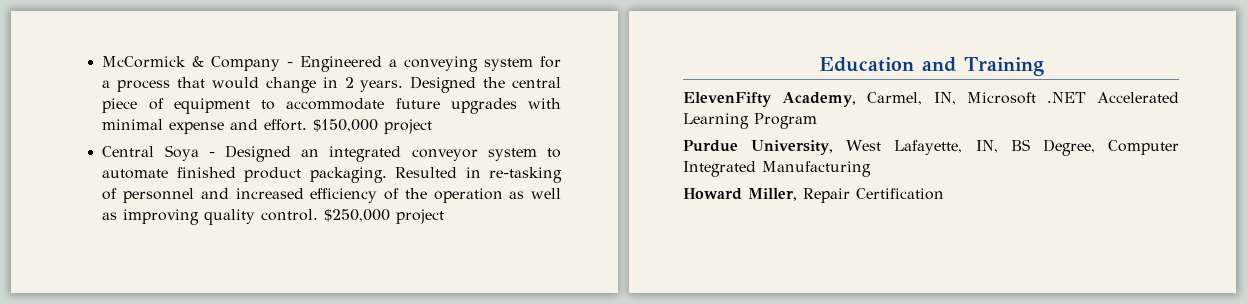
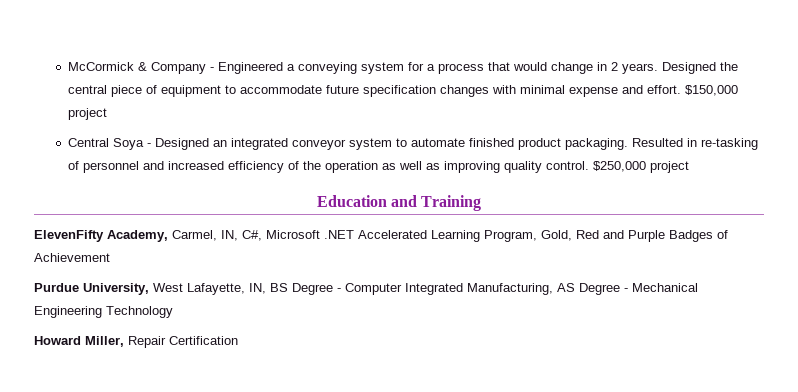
[450,98,517,114] upgrades -> [363,85,490,97] specification changes
(956, 98) none -> [242,230,262,241] C#,
[754,113,817,129] Program -> [484,230,728,242] [34,253,110,262] Program, Gold, Red and Purple Badges of Achievement
[1042,139,1179,156] [683,161,871,177] Degree, Computer Integrated Manufacturing -> [292,283,698,295] [34,306,173,318] Degree - Computer Integrated Manufacturing, AS Degree - Mechanical Engineering Technology

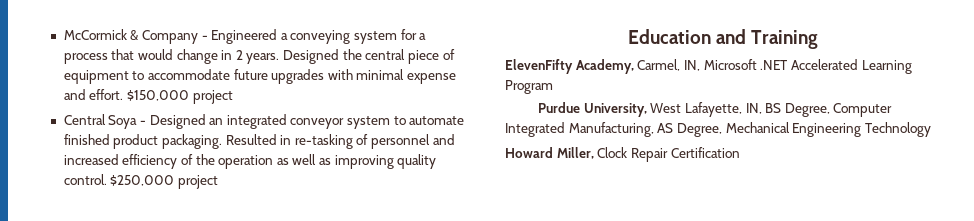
[363,85,490,97] specification changes -> [271,69,325,84] upgrades
[242,230,262,241] C#, -> (700, 65) none
[484,230,728,242] [34,253,110,262] Program, Gold, Red and Purple Badges of Achievement -> [505,80,553,94] Program
[292,283,341,295] Degree - -> [784,103,830,117] Degree,
[579,283,628,295] Degree - -> [676,123,722,137] Degree,
(124, 341) none -> [597,147,628,158] Clock

